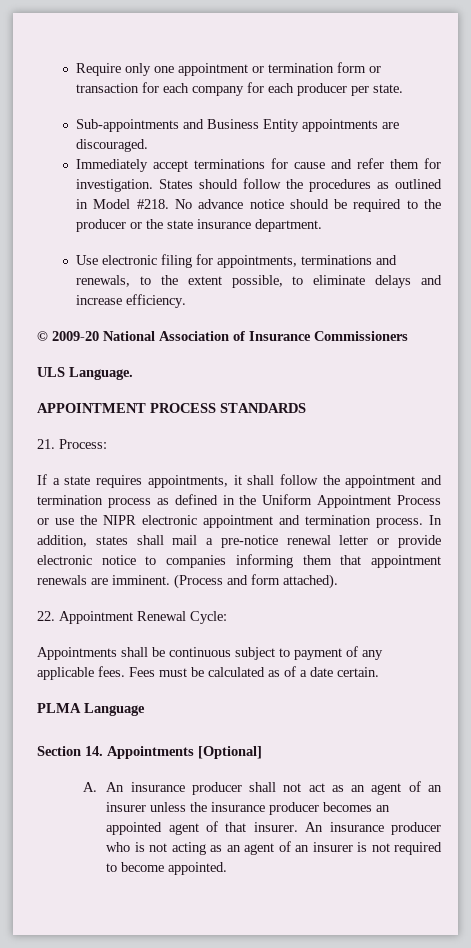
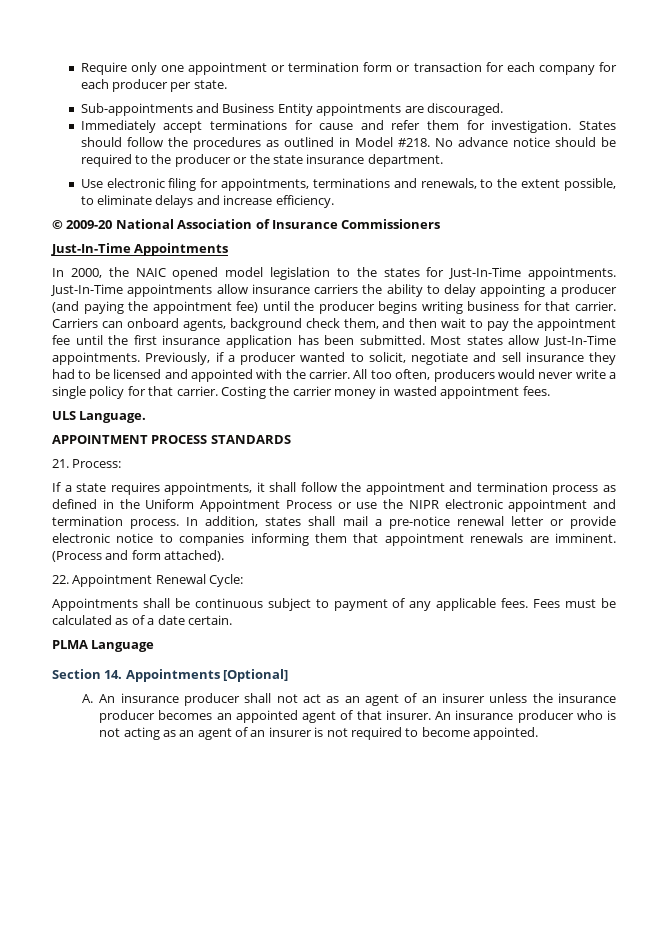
(408, 336) none -> [51,243,229,256] [52,267,616,280] [50,284,617,297] [52,301,617,314] [52,318,616,331] [52,335,616,348] [52,352,616,365] [52,369,616,382] [52,386,550,399] // Just-In-Time Appointments // In 2000, the NAIC opened model legislation to the states for Just-In-Time appointments. Just-In-Time appointments allow insurance carriers the ability to delay appointing a producer (and paying the appointment fee) until the producer begins writing business for that carrier. Carriers can onboard agents, background check them, and then wait to pay the appointment fee until the first insurance application has been submitted. Most states allow Just-In-Time appointments. Previously, if a producer wanted to solicit, negotiate and sell insurance they had to be licensed and appointed with the carrier. All too often, producers would never write a single policy for that carrier. Costing the carrier money in wasted appointment fees.

